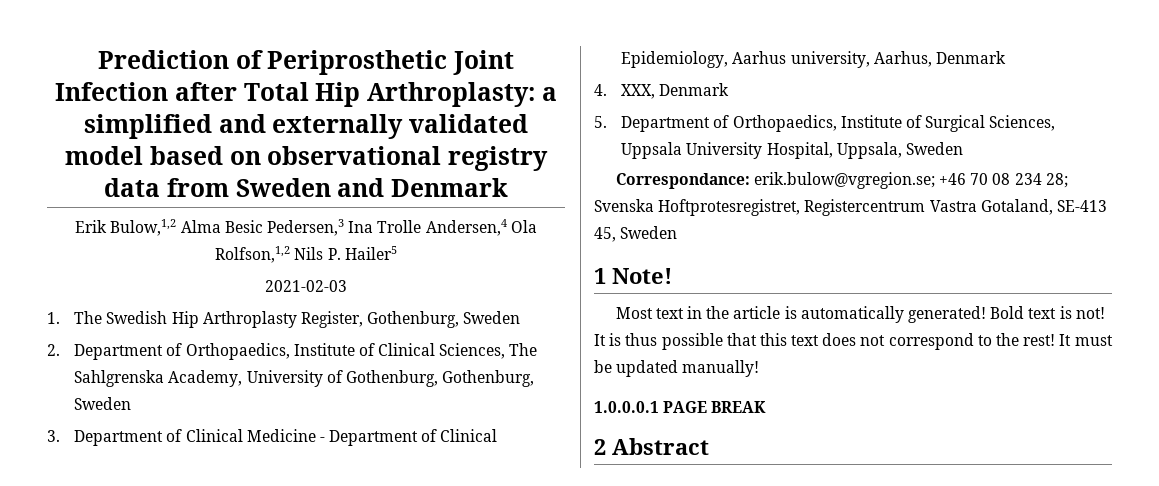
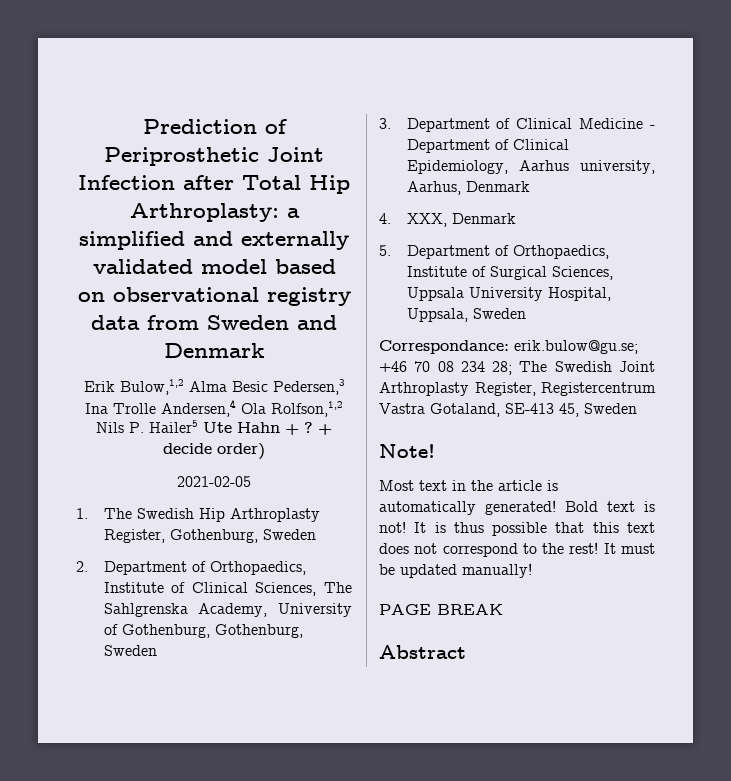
[265,280,347,292] // 2021-02-03 -> [203,422,332,435] [163,443,265,460] [177,476,251,487] Ute Hahn + ? + decide order) // 2021-02-05
[753,172,935,189] erik.bulow@vgregion.se; -> [514,340,638,354] erik.bulow@gu.se;
[594,199,801,216] Svenska Hoftprotesregistret, -> [519,361,655,372] [379,382,536,396] The Swedish Joint Arthroplasty Register,
[594,268,606,284] 1 -> (637, 408) none
[594,401,659,413] 1.0.0.0.1 -> (532, 570) none
[594,439,606,455] 2 -> (503, 609) none

